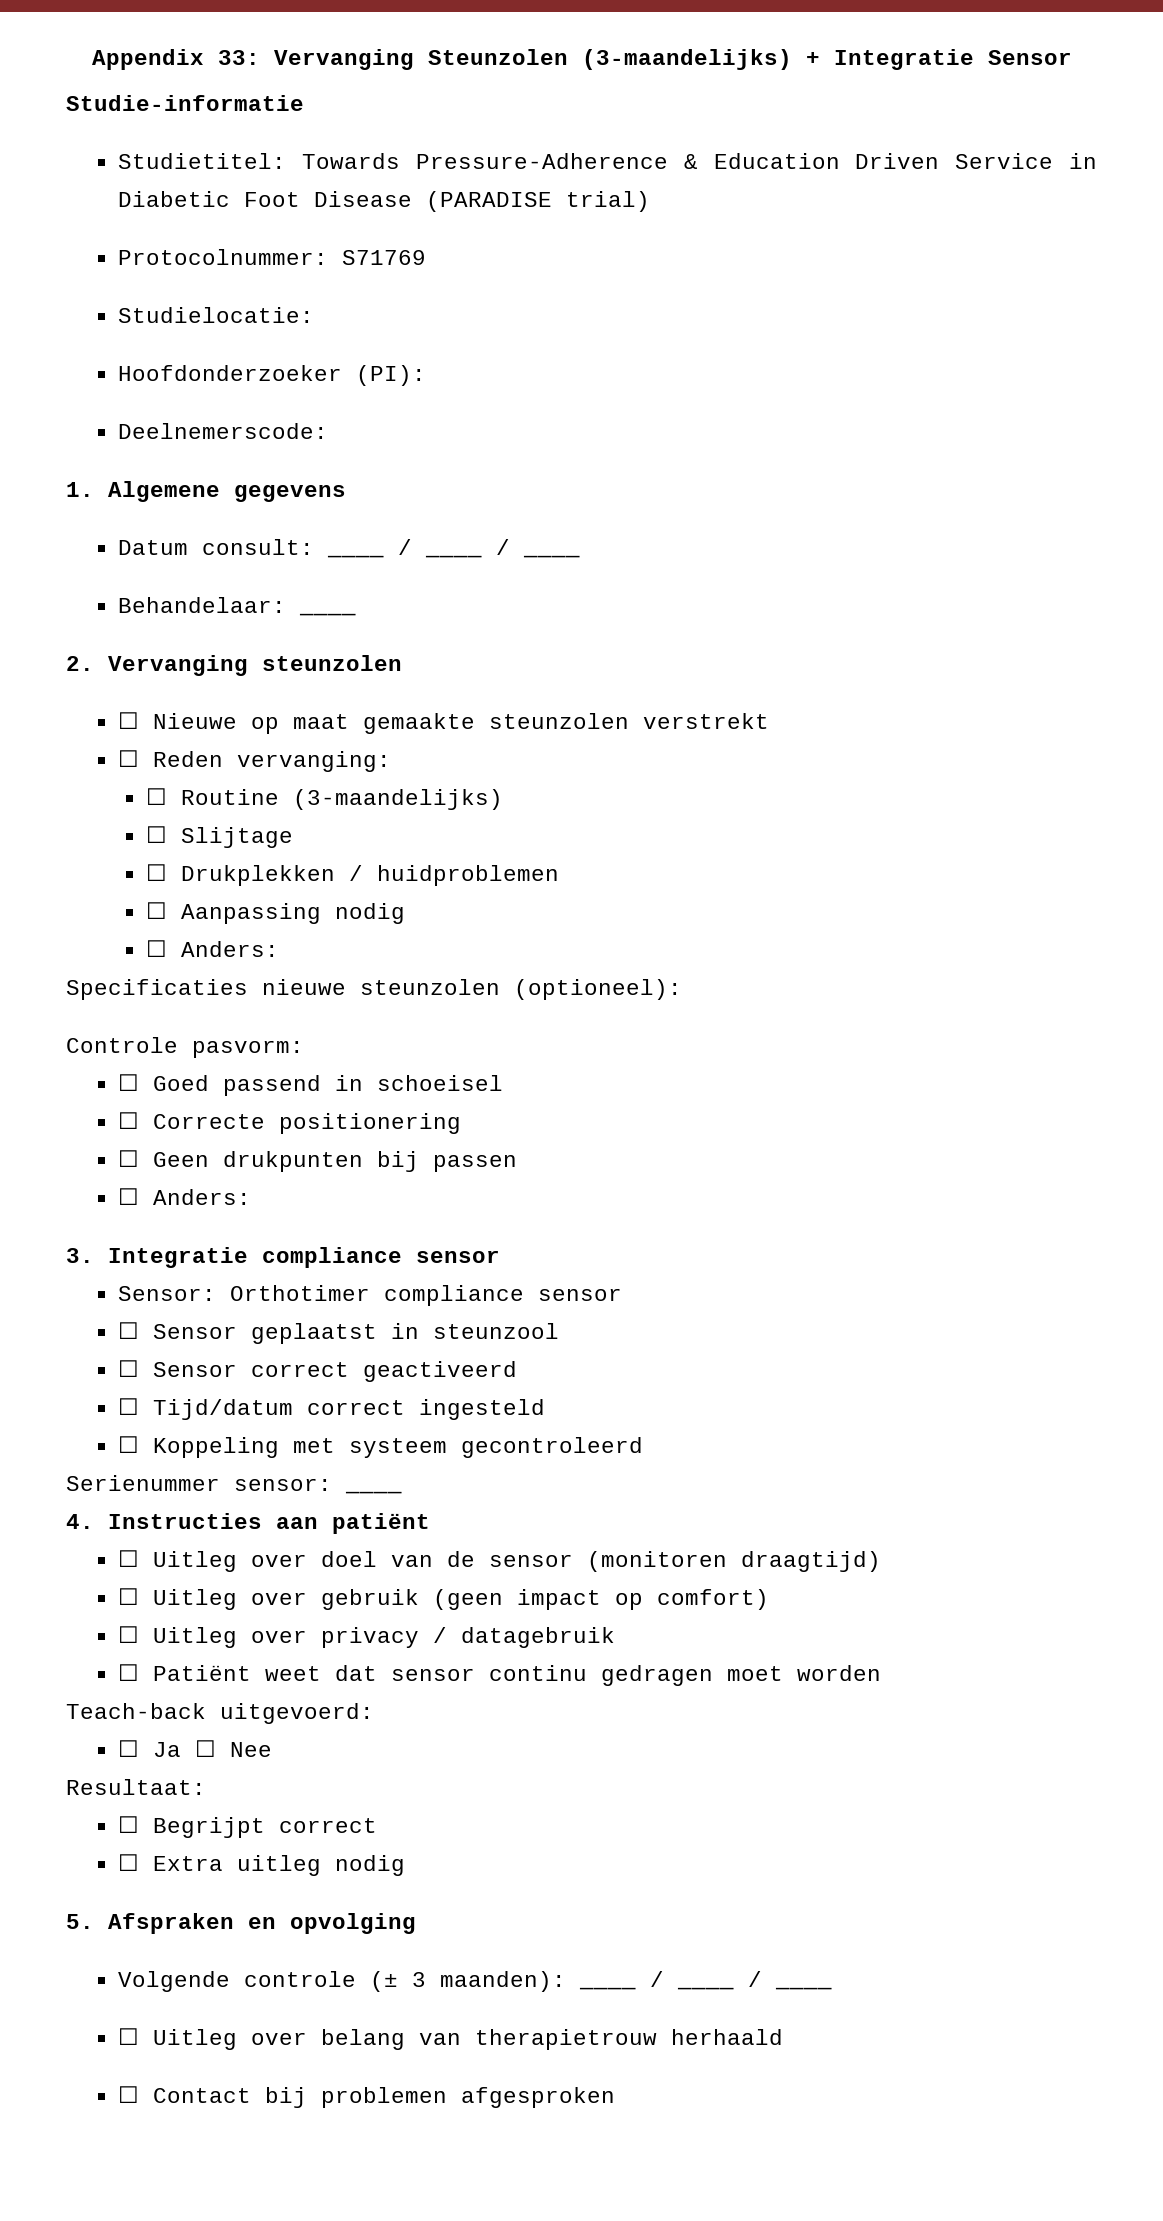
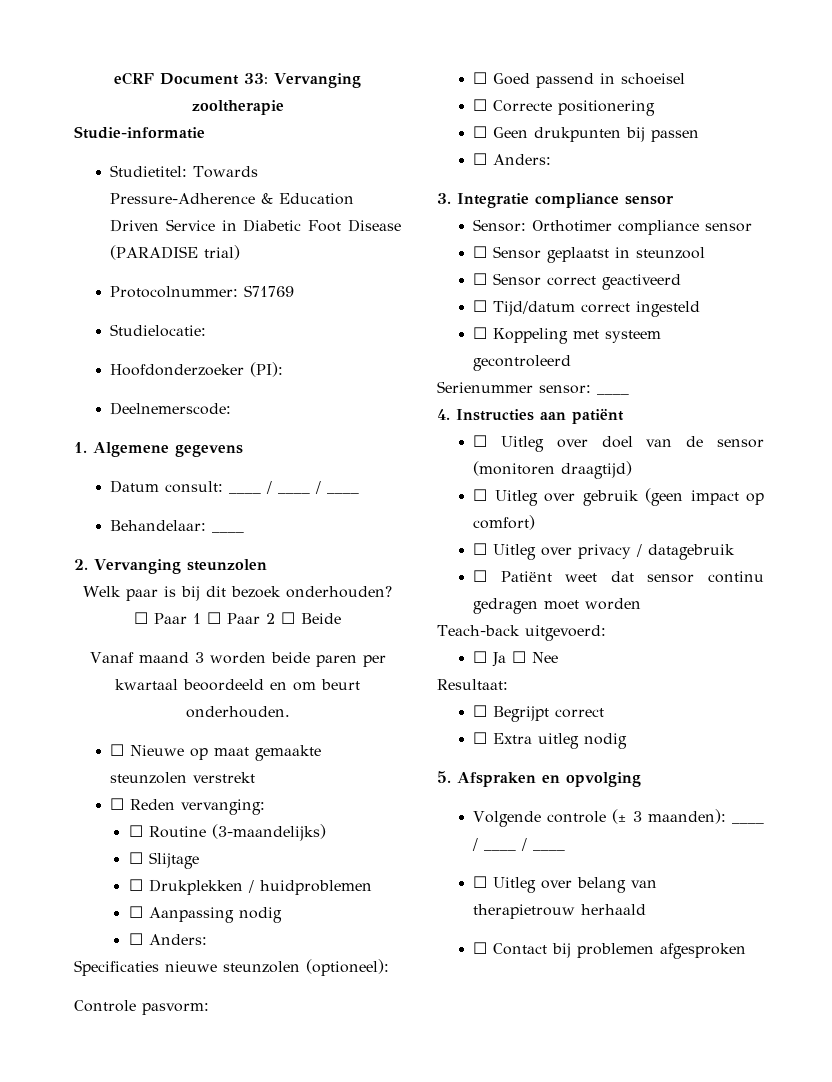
[91,49,1072,70] Appendix 33: Vervanging Steunzolen (3-maandelijks) + Integratie Sensor -> [114,72,362,88] [191,100,284,115] eCRF Document 33: Vervanging zooltherapie
(402, 663) none -> [83,586,392,601] [134,612,341,624] [89,652,386,667] [115,679,360,691] [185,706,290,718] // Welk paar is bij dit bezoek onderhouden? ☐ Paar 1 ☐ Paar 2 ☐ Beide // Vanaf maand 3 worden beide paren per kwartaal beoordeeld en om beurt onderhouden.

